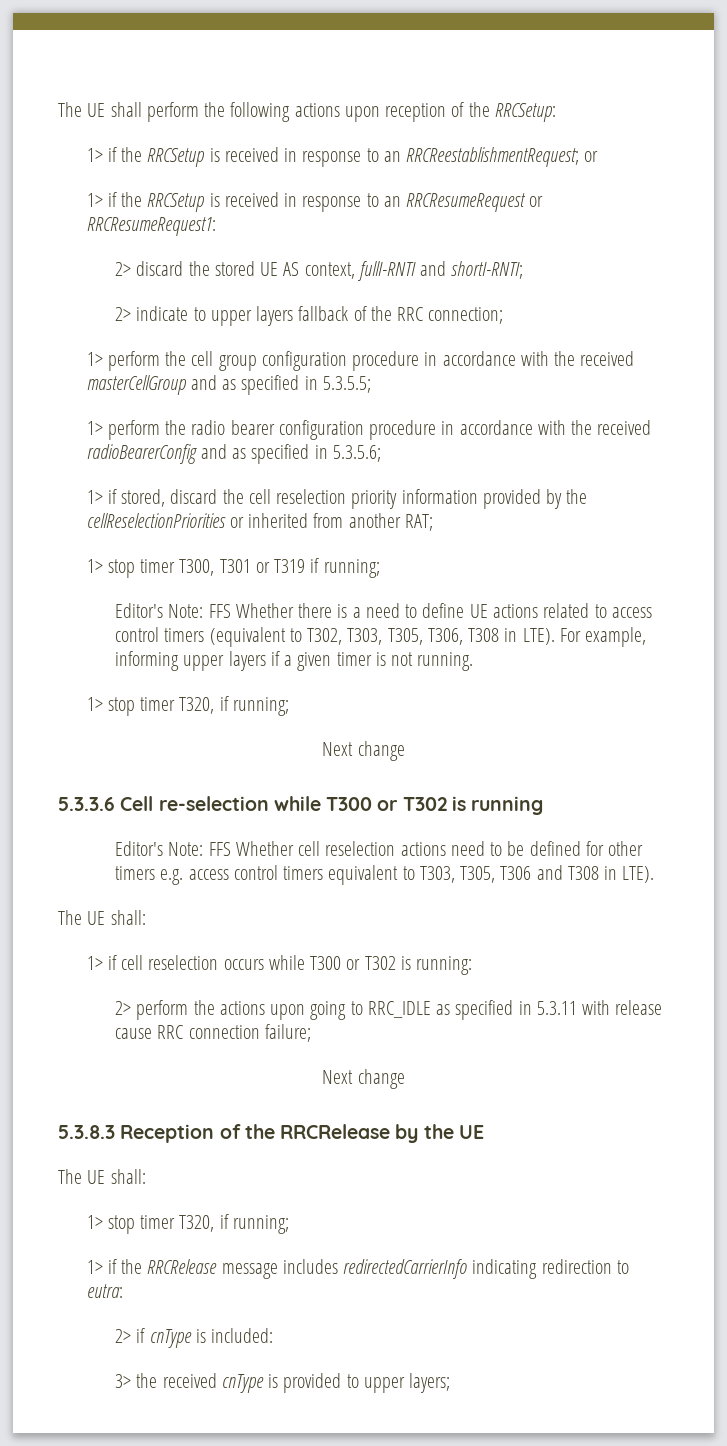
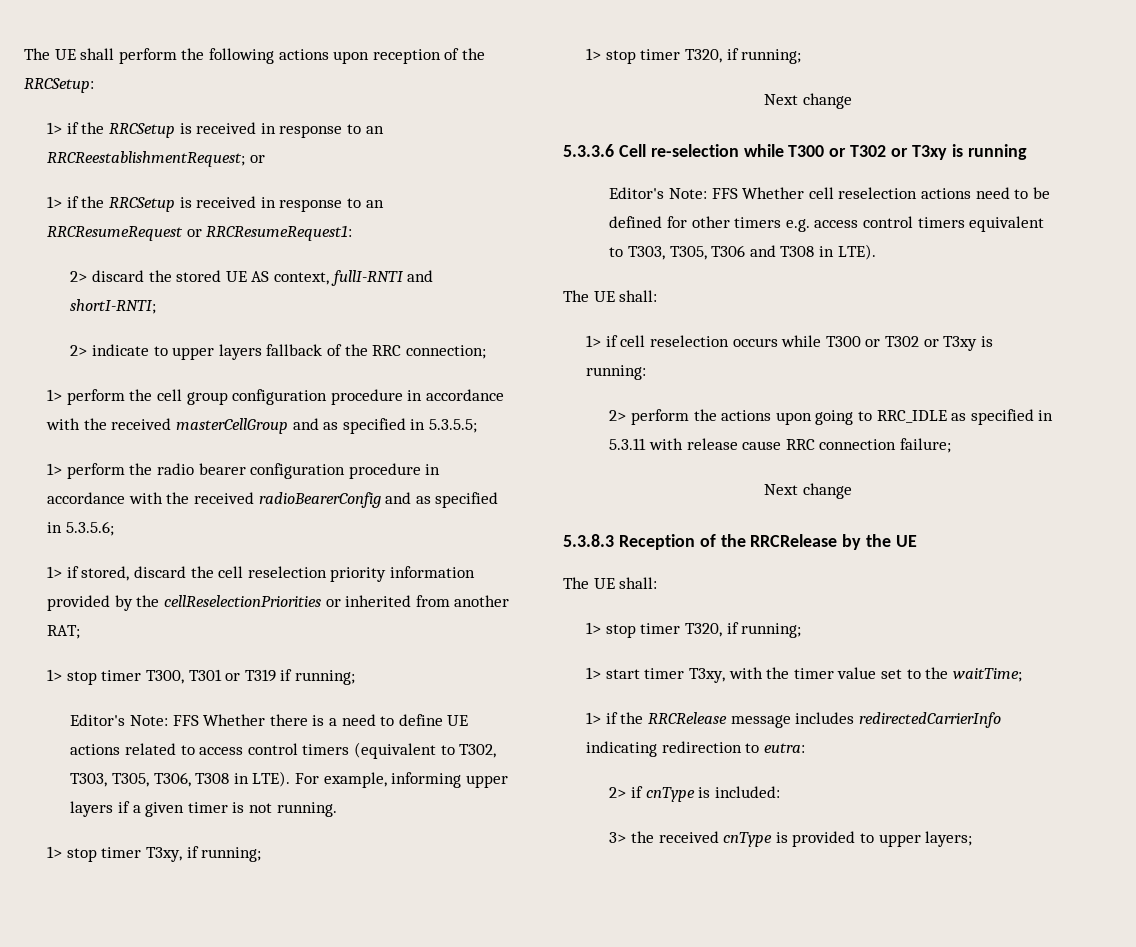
(474, 661) none -> [47,846,262,862] // 1> stop timer T3xy, if running;
(447, 804) none -> [891,145,947,160] or T3xy
(396, 963) none -> [923,336,978,351] or T3xy
(289, 1224) none -> [586,667,1022,683] // 1> start timer T3xy, with the timer value set to the waitTime;

